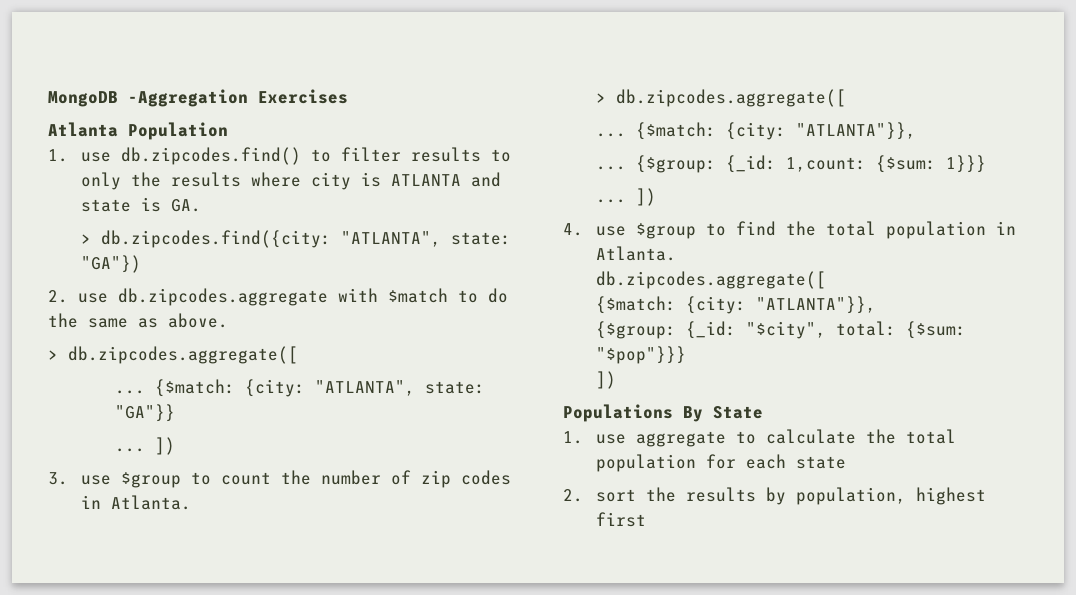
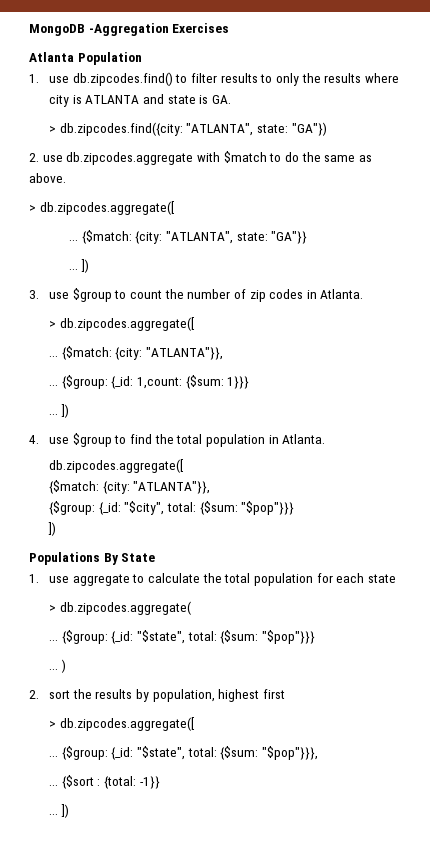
(847, 462) none -> [48,601,191,615] [48,630,315,644] [48,659,66,673] // > db.zipcodes.aggregate( // ... {$group: {_id: "$state", total: {$sum: "$pop"}}} // ... )
(647, 519) none -> [48,717,195,731] [48,746,318,760] [48,775,160,789] [48,804,69,818] // > db.zipcodes.aggregate([ // ... {$group: {_id: "$state", total: {$sum: "$pop"}}}, // ... {$sort : {total: -1}} // ... ])

